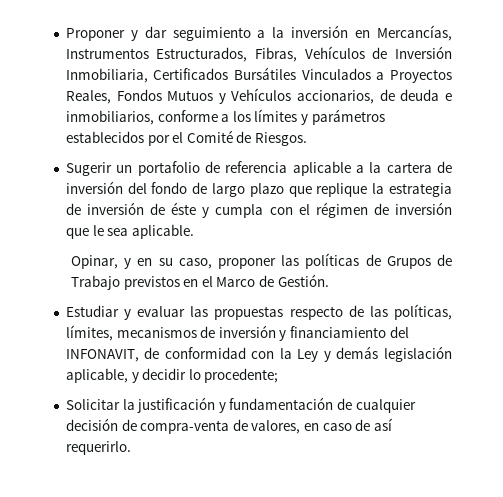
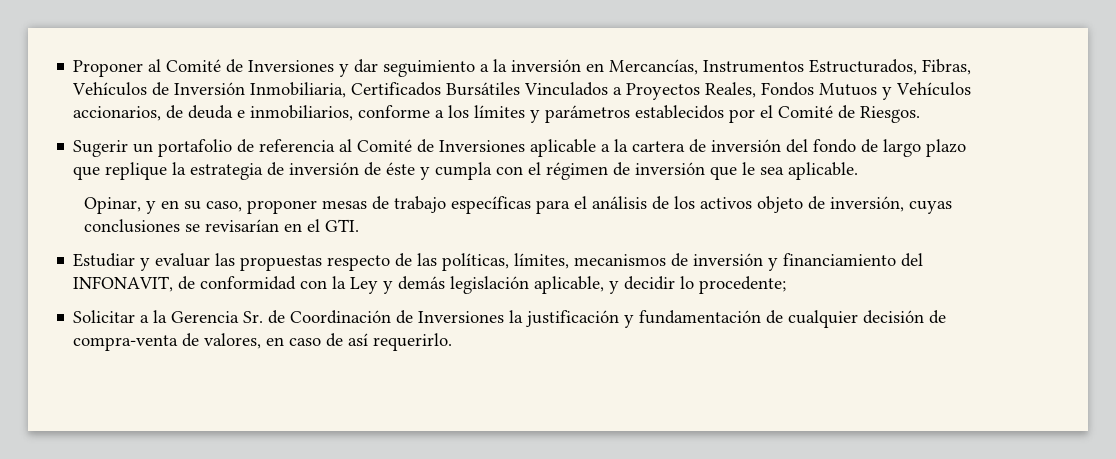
(125, 34) none -> [148,59,335,73] al Comité de Inversiones
(288, 167) none -> [339,139,526,153] al Comité de Inversiones
[281,253,453,269] [70,274,329,290] las políticas de Grupos de Trabajo previstos en el Marco de Gestión. -> [322,196,953,214] [84,219,360,233] mesas de trabajo específicas para el análisis de los activos objeto de inversión, cuyas conclusiones se revisarían en el GTI.
(120, 404) none -> [140,310,505,324] a la Gerencia Sr. de Coordinación de Inversiones

